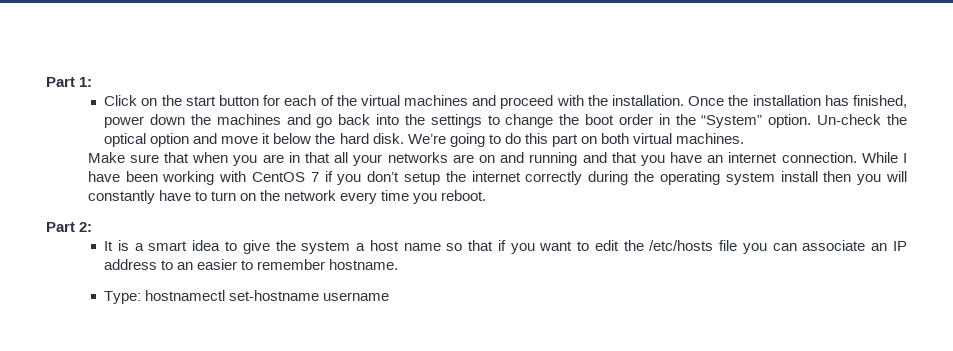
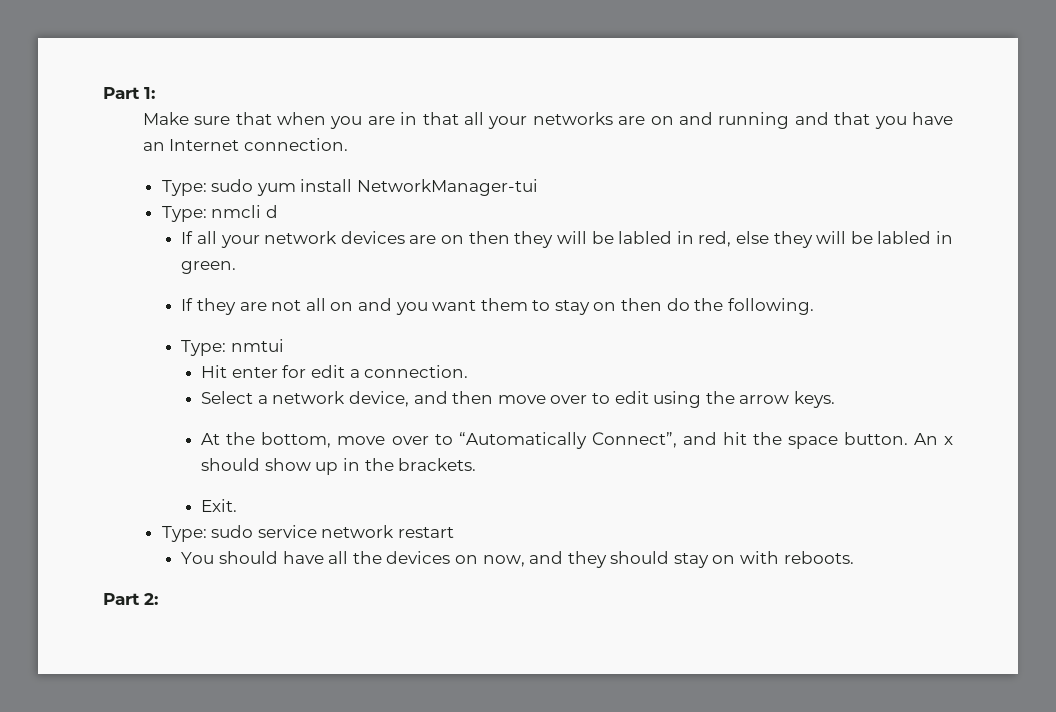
[104,95,908,109] [104,114,907,128] [104,133,745,147] // Click on the start button for each of the virtual machines and proceed with the installation. Once the installation has finished, power down the machines and go back into the settings to change the boot order in the “System” option. Un-check the optical option and move it below the hard disk. We’re going to do this part on both virtual machines. -> (155, 93) none
[728,152,907,163] [87,171,908,185] [87,190,487,204] [46,222,93,232] [104,240,907,254] [104,259,399,270] [104,290,390,304] internet connection. While I have been working with CentOS 7 if you don’t setup the internet correctly during the operating system install then you will constantly have to turn on the network every time you reboot. // Part 2: // It is a smart idea to give the system a host name so that if you want to edit the /etc/hosts file you can associate an IP address to an easier to remember hostname. // Type: hostnamectl set-hostname username -> [169,138,348,151] [161,179,538,196] [161,205,278,222] [181,231,953,248] [181,261,237,274] [181,298,814,315] [181,339,284,356] [201,365,469,378] [201,391,835,408] [201,432,953,449] [201,458,477,475] [201,499,238,512] [161,525,454,542] [181,551,854,568] [103,593,158,605] Internet connection. // Type: sudo yum install NetworkManager-tui // Type: nmcli d // If all your network devices are on then they will be labled in red, else they will be labled in green. // If they are not all on and you want them to stay on then do the following. // Type: nmtui // Hit enter for edit a connection. // Select a network device, and then move over to edit using the arrow keys. // At the bottom, move over to “Automatically Connect”, and hit the space button. An x should show up in the brackets. // Exit. // Type: sudo service network restart // You should have all the devices on now, and they should stay on with reboots. // Part 2:

